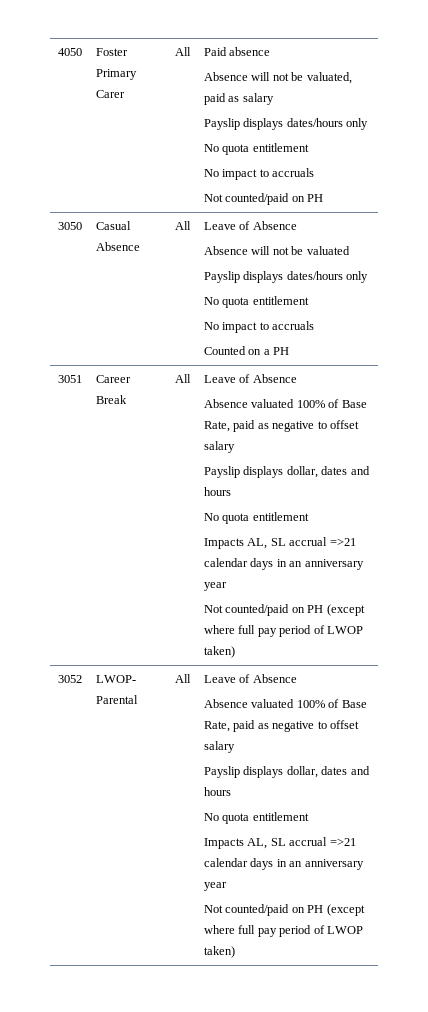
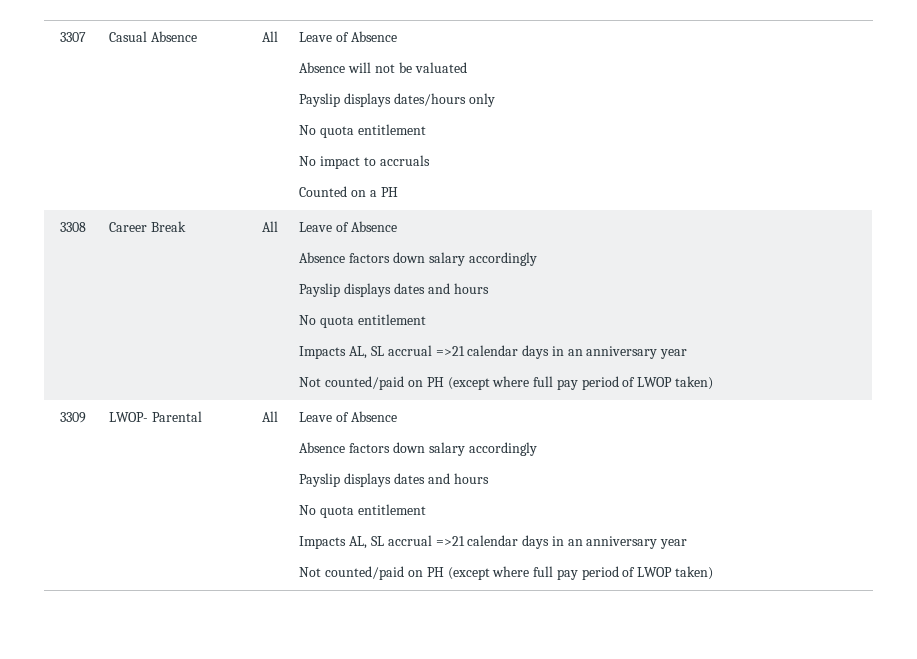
[58,48,82,56] [96,48,129,56] [96,69,138,80] [96,90,126,98] [175,47,191,56] [204,47,271,56] [204,72,352,84] [204,93,274,105] [204,118,369,130] [204,143,309,155] [204,168,315,180] [204,193,324,205] [58,222,82,230] 4050 | Foster Primary Carer | All | Paid absence // Absence will not be valuated, paid as salary // Payslip displays dates/hours only // No quota entitlement // No impact to accruals // Not counted/paid on PH // 3050 -> [60,32,86,42] 3307
[58,375,82,383] 3051 -> [60,222,86,232] 3308
[251,399,367,408] [204,420,359,432] [204,441,236,453] [204,466,318,478] valuated 100% of Base Rate, paid as negative to offset salary // Payslip displays dollar, -> [349,252,537,266] [299,283,392,297] factors down salary accordingly // Payslip displays
[58,675,82,683] 3052 -> [60,412,86,423] 3309
[251,699,367,708] [204,720,359,732] [204,741,236,753] [204,766,318,778] valuated 100% of Base Rate, paid as negative to offset salary // Payslip displays dollar, -> [349,442,537,456] [299,473,392,487] factors down salary accordingly // Payslip displays

